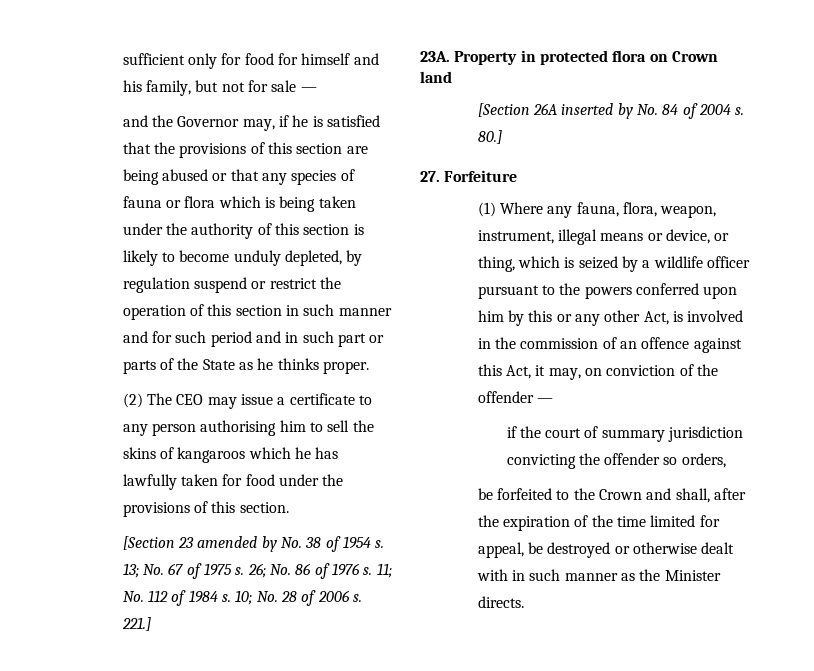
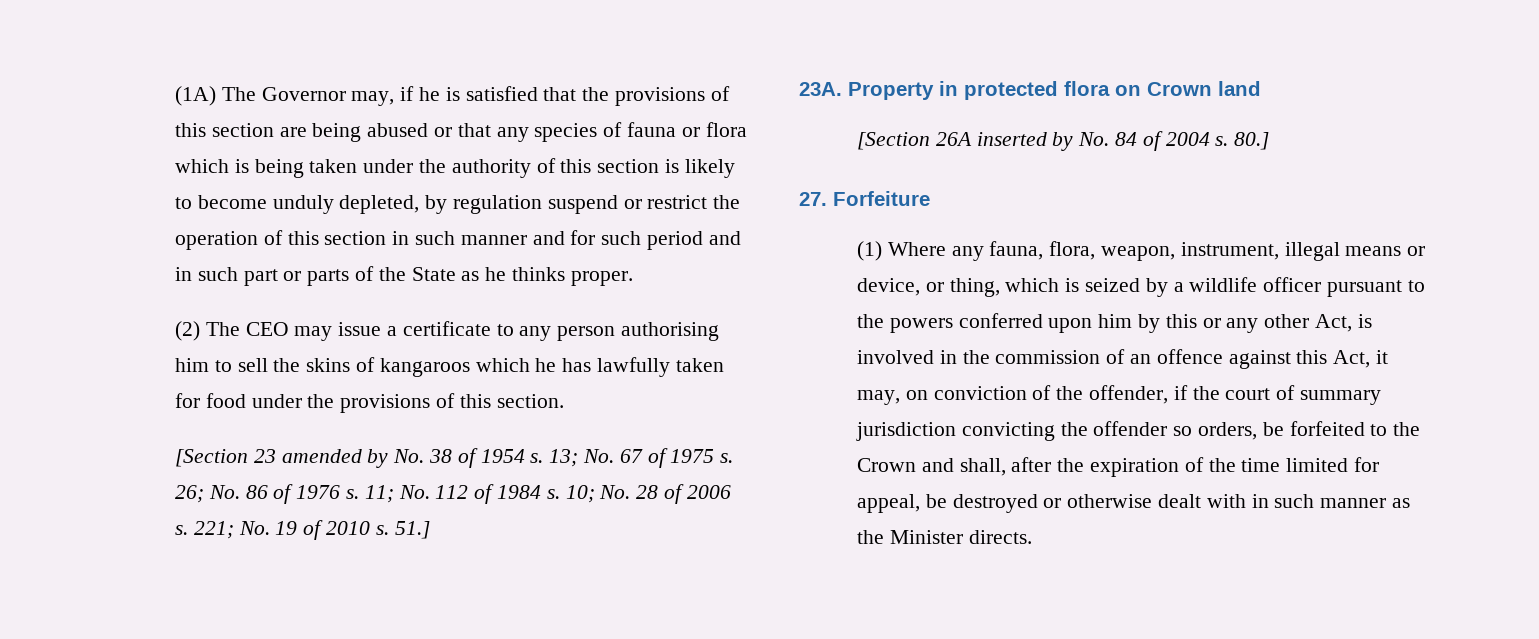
[122,53,379,69] [122,80,317,96] [122,115,173,127] sufficient only for food for himself and his family, but not for sale — // and the -> [174,86,256,106] (1A) The
[121,617,151,631] 221.] -> [193,520,430,540] 221; No. 19 of 2010 s. 51.]
[477,391,553,403] offender — // -> [1088,385,1168,404] offender,
(726, 460) // -> (1257, 431) none

